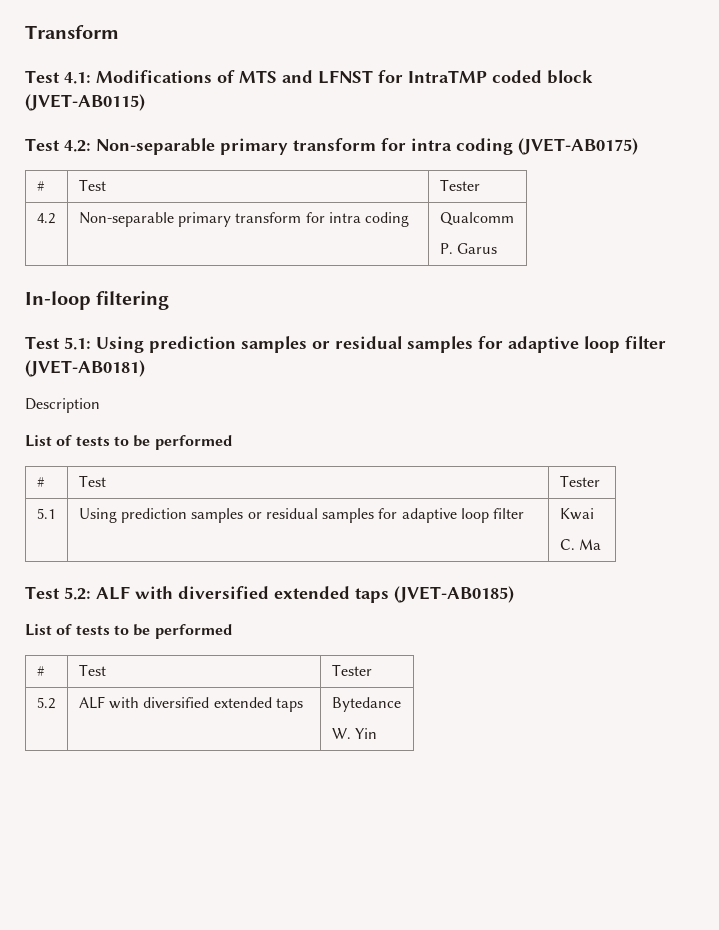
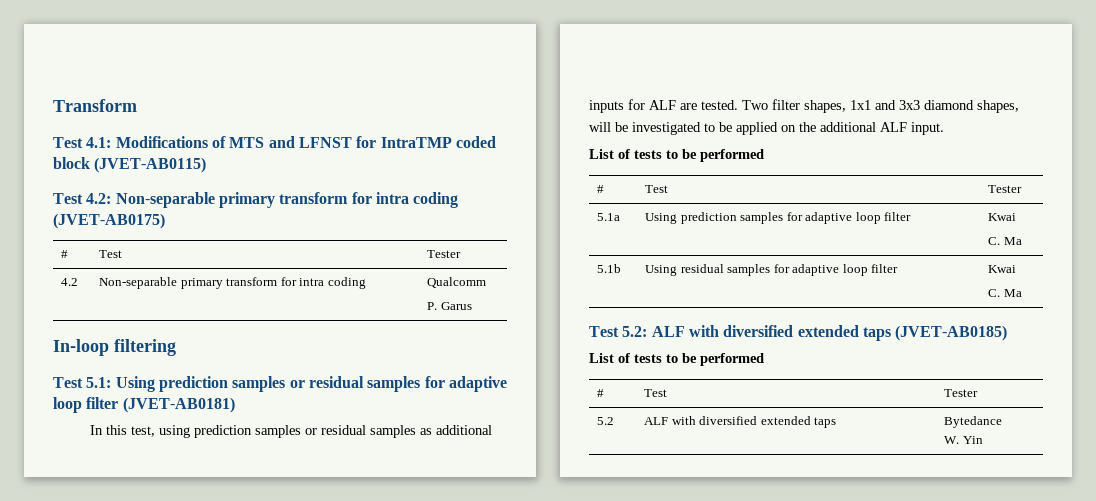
[25,398,100,413] [25,435,232,450] [36,477,45,487] [78,475,106,487] [559,475,600,487] [36,508,55,519] [78,508,262,523] Description // List of tests to be performed // # | Test | Tester // 5.1 | Using prediction samples or -> [90,425,493,438] [589,99,1019,113] [589,122,944,135] [589,149,764,162] [597,185,605,193] [645,185,669,193] [988,185,1023,193] [597,213,621,221] [645,212,912,224] [988,213,1017,221] [988,237,1022,245] [597,264,622,273] [645,265,678,276] In this test, using prediction samples or residual samples as additional inputs for ALF are tested. Two filter shapes, 1x1 and 3x3 diamond shapes, will be investigated to be applied on the additional ALF input. // List of tests to be performed // # | Test | Tester // 5.1a | Using prediction samples for adaptive loop filter | Kwai // C. Ma // 5.1b | Using

